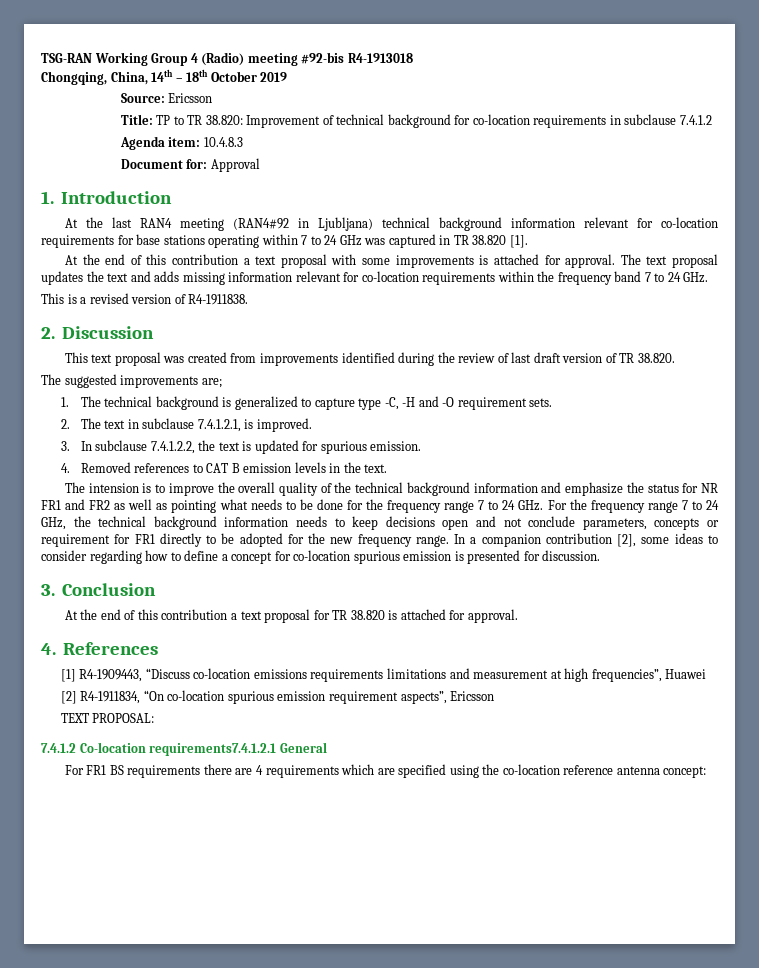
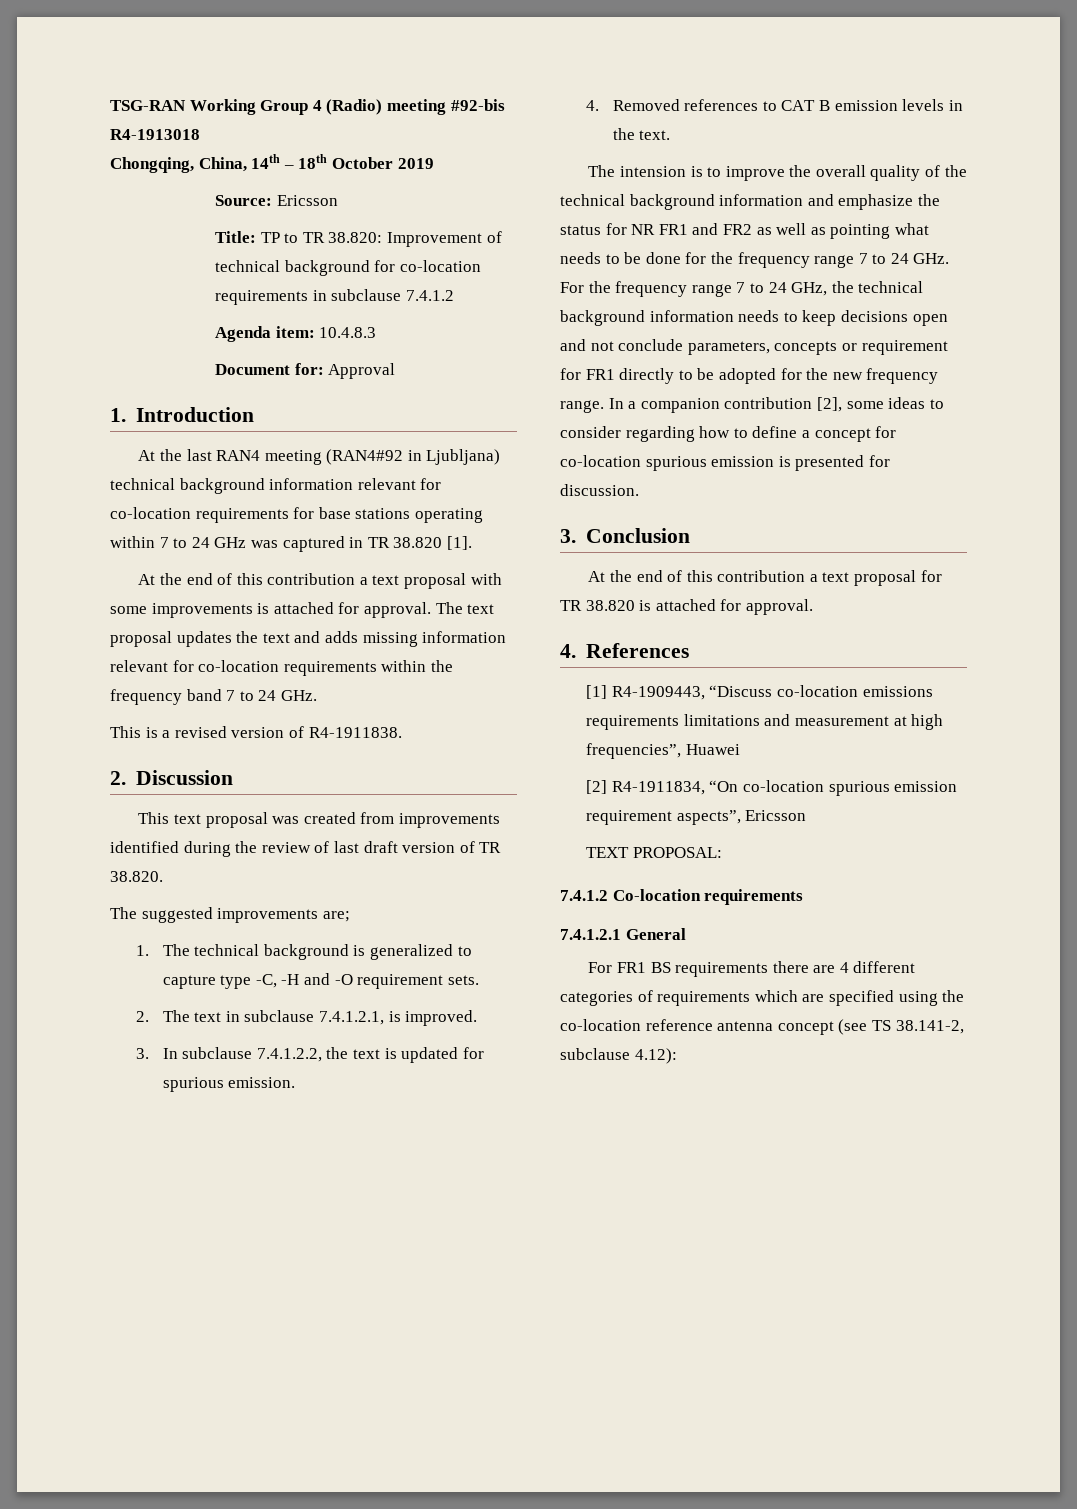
[149,743,277,756] requirements7.4.1.2.1 -> [704,889,804,905] [560,929,621,940] requirements // 7.4.1.2.1
(263, 770) none -> [853,961,916,973] [560,990,653,1006] different categories of
[663,766,707,778] concept: -> [777,1019,964,1035] [560,1048,677,1064] concept (see TS 38.141-2, subclause 4.12):

